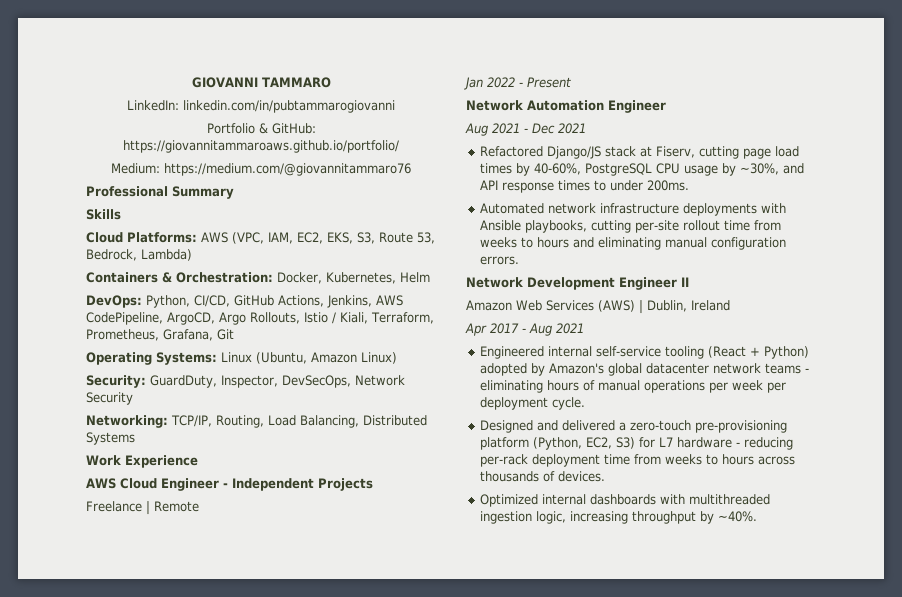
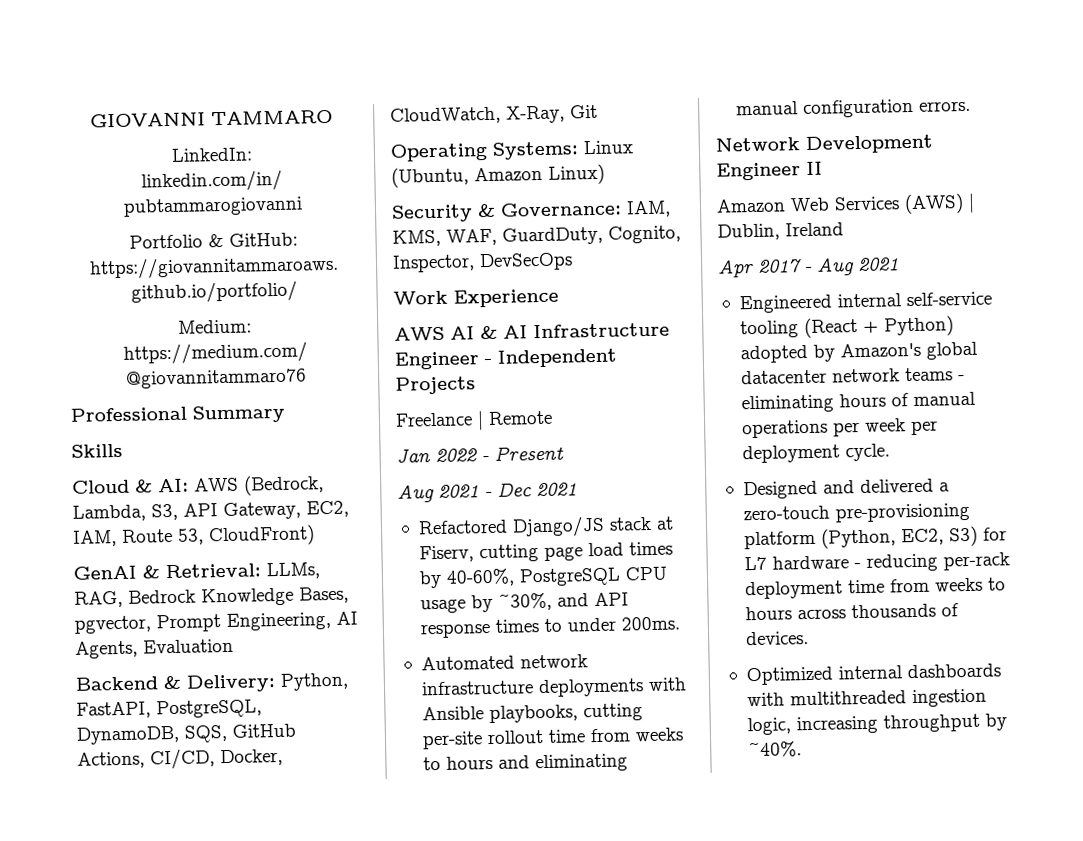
[127,232,435,244] [86,249,192,261] [86,272,430,284] [86,295,403,308] [86,312,434,325] [86,329,213,341] Platforms: AWS (VPC, IAM, EC2, EKS, S3, Route 53, Bedrock, Lambda) // Containers & Orchestration: Docker, Kubernetes, Helm // DevOps: Python, CI/CD, GitHub Actions, Jenkins, AWS CodePipeline, ArgoCD, Argo Rollouts, Istio / Kiali, Terraform, Prometheus, Grafana, -> [135,474,324,496] [72,500,349,522] [72,524,315,547] [73,562,320,580] [74,586,349,608] [74,611,358,634] [75,638,234,659] [75,672,349,693] [76,699,262,719] [76,723,296,745] [77,748,283,770] [390,105,565,125] & AI: AWS (Bedrock, Lambda, S3, API Gateway, EC2, IAM, Route 53, CloudFront) // GenAI & Retrieval: LLMs, RAG, Bedrock Knowledge Bases, pgvector, Prompt Engineering, AI Agents, Evaluation // Backend & Delivery: Python, FastAPI, PostgreSQL, DynamoDB, SQS, GitHub Actions, CI/CD, Docker, CloudWatch, X-Ray,
[86,375,405,388] [86,392,133,405] [86,415,427,428] [86,432,135,445] Security: GuardDuty, Inspector, DevSecOps, Network Security // Networking: TCP/IP, Routing, Load Balancing, Distributed Systems -> [391,200,671,223] [392,225,681,247] [392,252,573,273] Security & Governance: IAM, KMS, WAF, GuardDuty, Cognito, Inspector, DevSecOps
[120,478,157,489] Cloud -> [450,322,670,340] AI & AI Infrastructure
[466,100,666,113] // Network Automation Engineer -> (564, 453) none

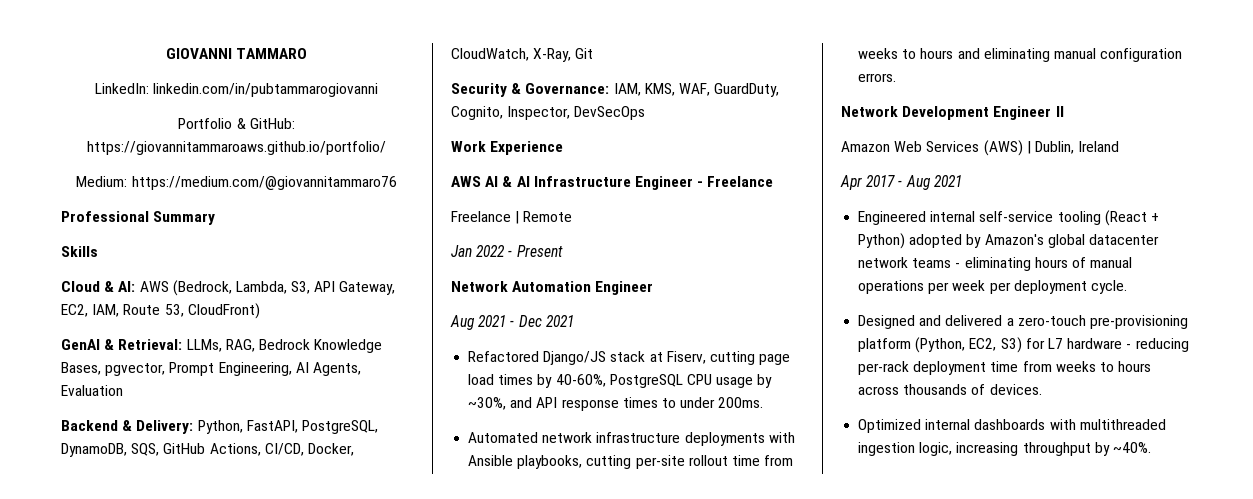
[390,140,633,162] [391,163,605,188] // Operating Systems: Linux (Ubuntu, Amazon Linux) -> (594, 53) none
[497,348,617,368] [395,376,476,395] Independent Projects -> [707,176,774,187] Freelance
(564, 453) none -> [451,281,654,295] // Network Automation Engineer

